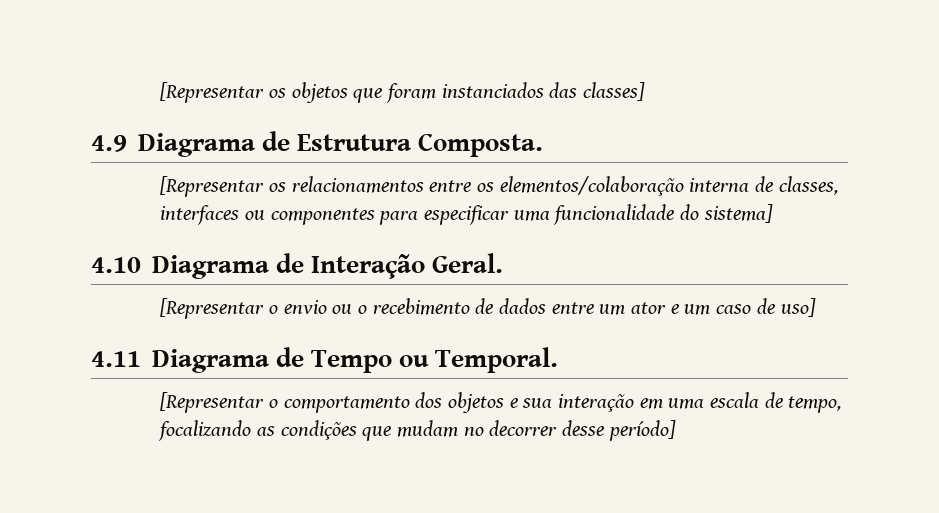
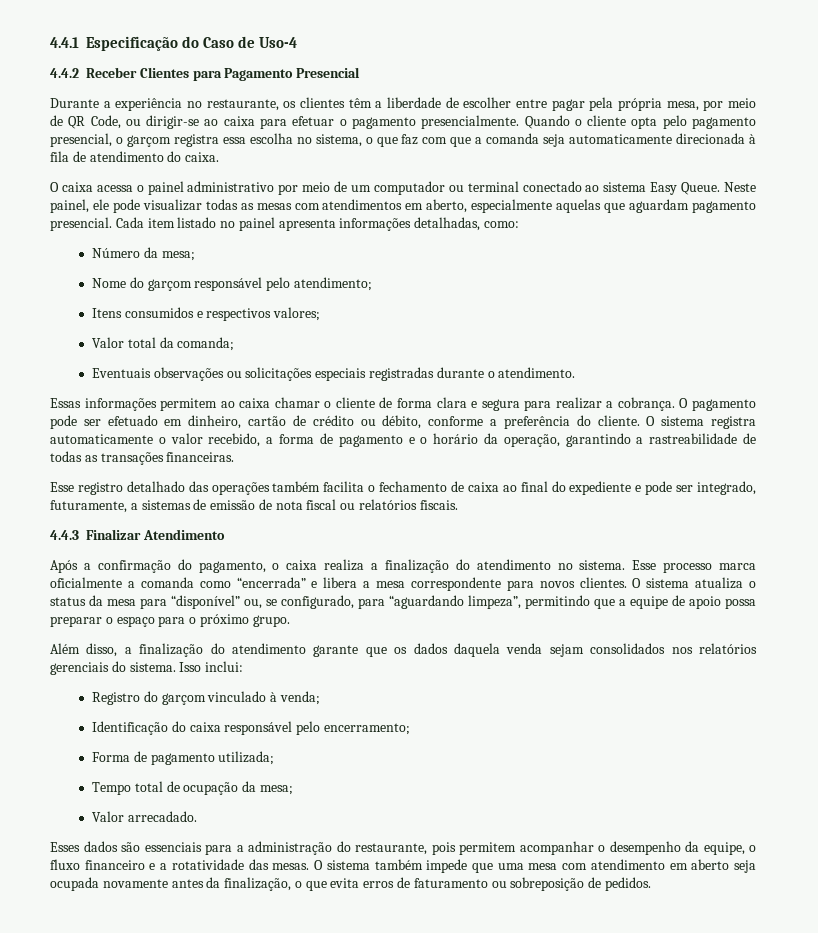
[160,82,646,103] [91,131,543,157] [160,176,838,197] [160,204,773,225] [91,253,503,279] [160,298,816,319] [91,347,559,373] [160,392,842,413] [158,420,676,441] [Representar os objetos que foram instanciados das classes] // 4.9 Diagrama de Estrutura Composta. // [Representar os relacionamentos entre os elementos/colaboração interna de classes, interfaces ou componentes para especificar uma funcionalidade do sistema] // 4.10 Diagrama de Interação Geral. // [Representar o envio ou o recebimento de dados entre um ator e um caso de uso] // 4.11 Diagrama de Tempo ou Temporal. // [Representar o comportamento dos objetos e sua interação em uma escala de tempo, focalizando as condições que mudam no decorrer desse período] -> [50,36,298,51] [50,67,361,81] [50,97,756,111] [50,115,756,129] [50,133,757,147] [50,151,220,162] [50,181,757,195] [50,199,756,213] [50,217,520,231] [92,247,195,261] [92,277,372,291] [92,307,321,321] [92,337,235,351] [92,367,576,381] [50,397,756,411] [50,415,757,429] [50,433,756,447] [50,451,235,465] [50,481,757,495] [50,499,458,513] [50,529,225,540] [50,559,756,573] [50,577,756,591] [50,595,756,609] [50,614,290,627] [50,643,757,657] [50,661,244,675] [92,691,320,705] [92,721,410,735] [92,751,275,765] [92,781,293,795] [92,811,197,822] [50,841,756,855] [50,859,756,873] [50,877,651,891] 4.4.1 Especificação do Caso de Uso-4 // 4.4.2 Receber Clientes para Pagamento Presencial // Durante a experiência no restaurante, os clientes têm a liberdade de escolher entre pagar pela própria mesa, por meio de QR Code, ou dirigir-se ao caixa para efetuar o pagamento presencialmente. Quando o cliente opta pelo pagamento presencial, o garçom registra essa escolha no sistema, o que faz com que a comanda seja automaticamente direcionada à fila de atendimento do caixa. // O caixa acessa o painel administrativo por meio de um computador ou terminal conectado ao sistema Easy Queue. Neste painel, ele pode visualizar todas as mesas com atendimentos em aberto, especialmente aquelas que aguardam pagamento presencial. Cada item listado no painel apresenta informações detalhadas, como: // Número da mesa; // Nome do garçom responsável pelo atendimento; // Itens consumidos e respectivos valores; // Valor total da comanda; // Eventuais observações ou solicitações especiais registradas durante o atendimento. // Essas informações permitem ao caixa chamar o cliente de forma clara e segura para realizar a cobrança. O pagamento pode ser efetuado em dinheiro, cartão de crédito ou débito, conforme a preferência do cliente. O sistema registra automaticamente o valor recebido, a forma de pagamento e o horário da operação, garantindo a rastreabilidade de todas as transações financeiras. // Esse registro detalhado das operações também facilita o fechamento de caixa ao final do expediente e pode ser integrado, futuramente, a sistemas de emissão de nota fiscal ou relatórios fiscais. // 4.4.3 Finalizar Atendimento // Após a confirmação do pagamento, o caixa realiza a finalização do atendimento no sistema. Esse processo marca oficialmente a comanda como “encerrada” e libera a mesa correspondente para novos clientes. O sistema atualiza o status da mesa para “disponível” ou, se configurado, para “aguardando limpeza”, permitindo que a equipe de apoio possa preparar o espaço para o próximo grupo. // Além disso, a finalização do atendimento garante que os dados daquela venda sejam consolidados nos relatórios gerenciais do sistema. Isso inclui: // Registro do garçom vinculado à venda; // Identificação do caixa responsável pelo encerramento; // Forma de pagamento utilizada; // Tempo total de ocupação da mesa; // Valor arrecadado. // Esses dados são essenciais para a administração do restaurante, pois permitem acompanhar o desempenho da equipe, o fluxo financeiro e a rotatividade das mesas. O sistema também impede que uma mesa com atendimento em aberto seja ocupada novamente antes da finalização, o que evita erros de faturamento ou sobreposição de pedidos.

